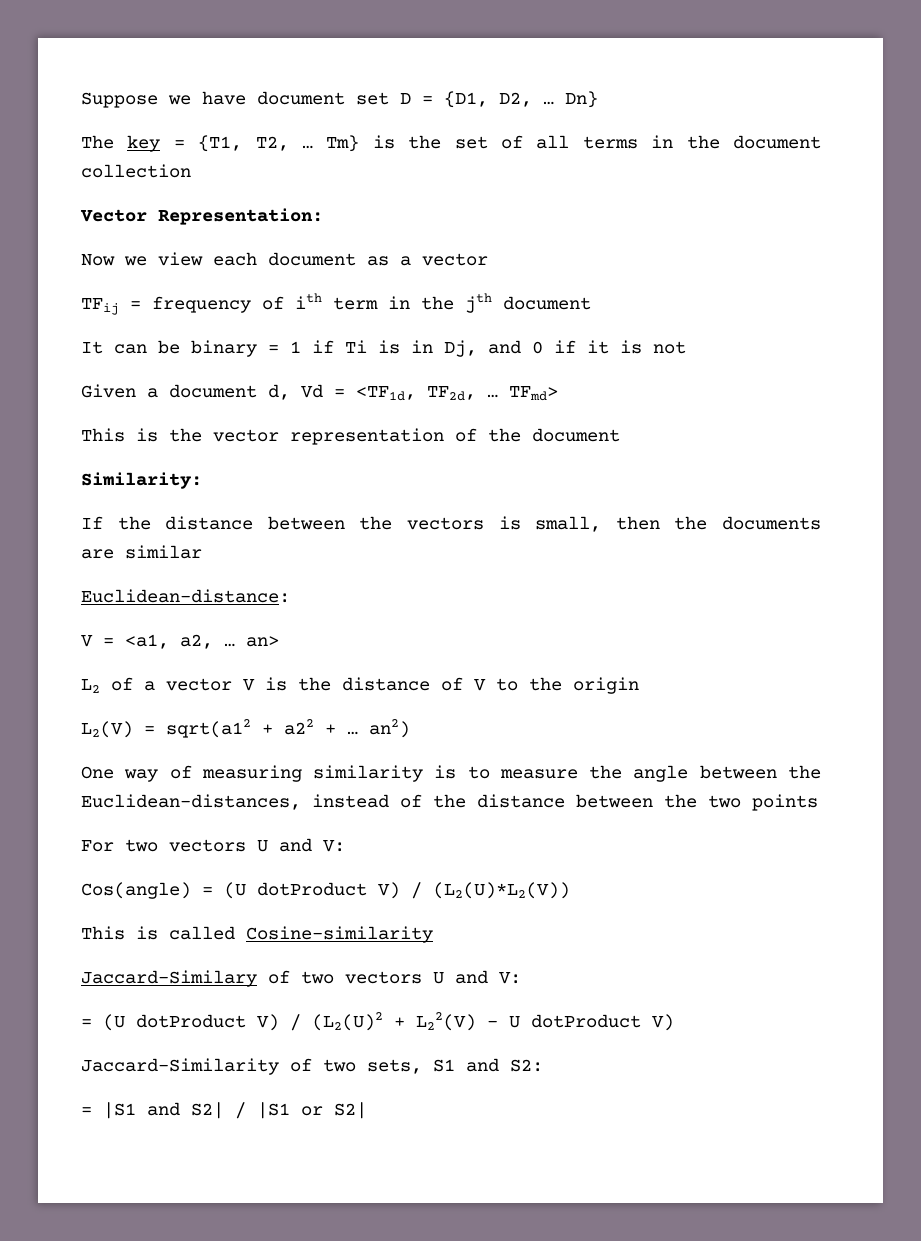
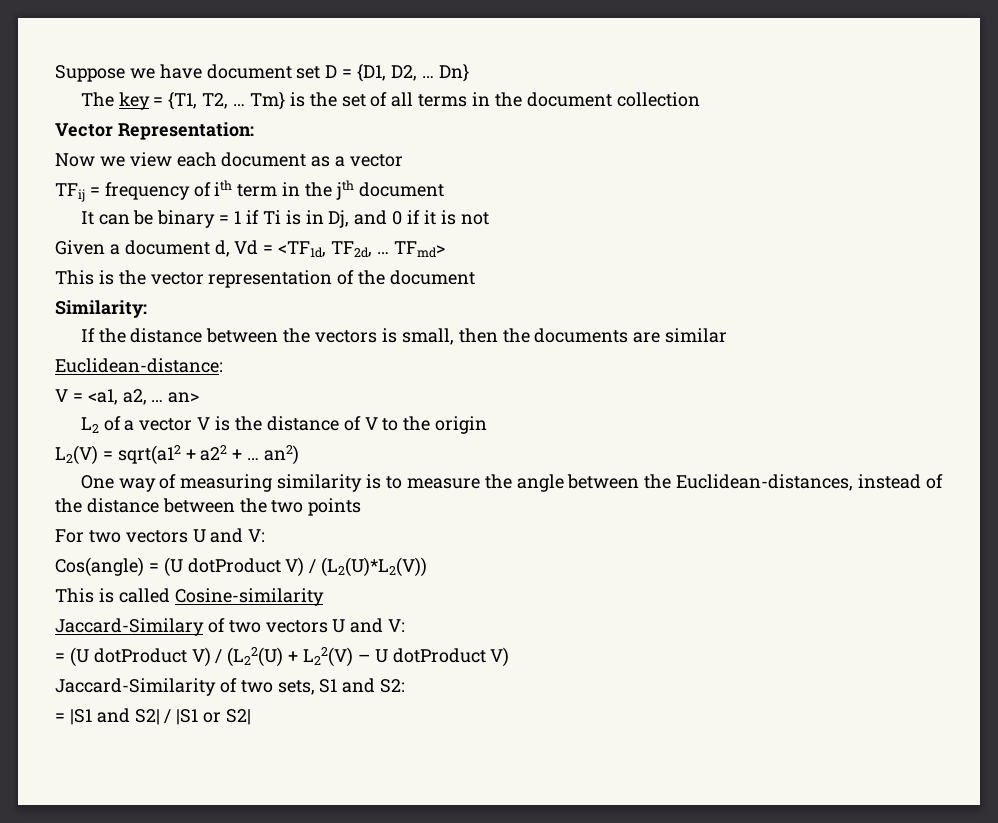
[312,1012,383,1031] (L2(U)2 -> [227,647,284,667] (L22(U)

